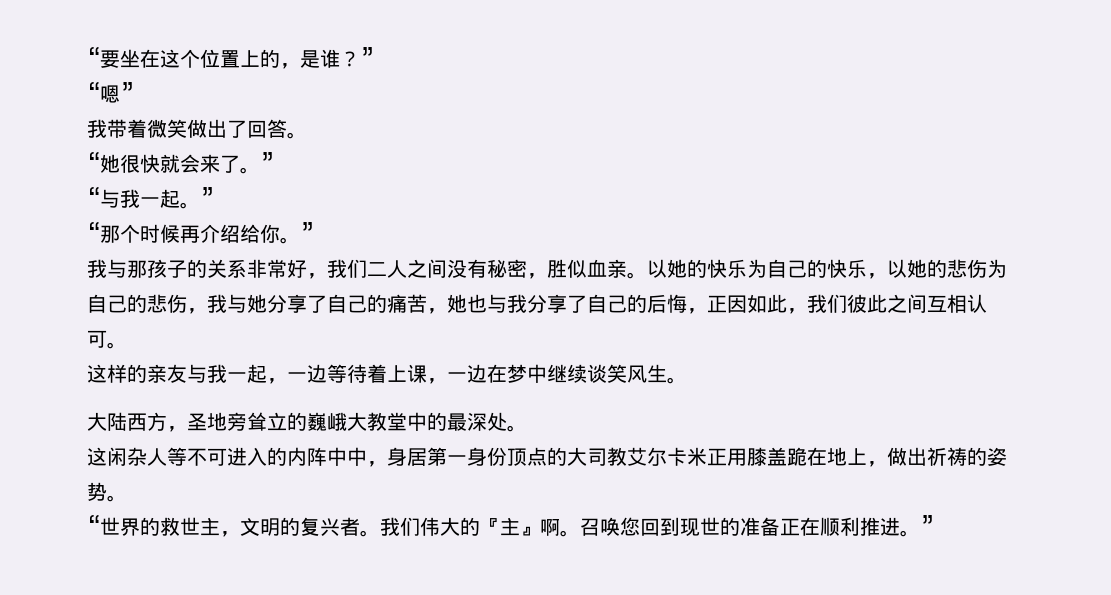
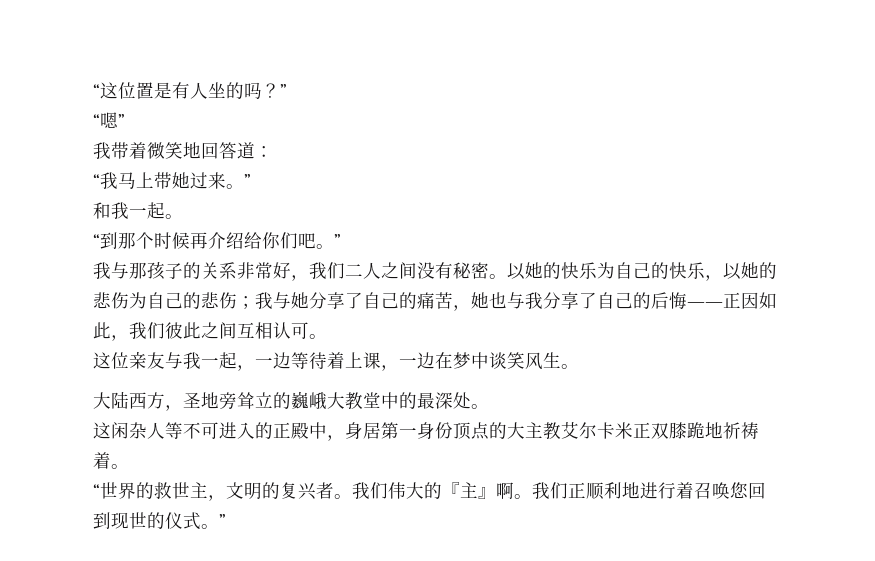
[87,47,340,69] “要坐在这个位置上的，是谁 -> [93,82,262,99] “这位置是有人坐的吗
[187,119,307,139] [87,152,273,174] [87,187,120,208] 做出了回答。 // “她很快就会来了。” // “与 -> [183,142,273,159] [93,172,251,189] [93,202,111,219] 地回答道： // “我马上带她过来。” // 和
[200,187,213,206] [87,222,100,241] ” // “ -> [93,232,118,249] // “到
(280, 233) none -> [280,232,316,249] 们吧
[527,259,627,279] ，胜似血亲 -> (489, 270) none
[187,308,207,314] ， -> [237,296,255,309] ；
[687,308,707,314] ， -> [687,302,723,307] ——
[107,364,147,383] 样的 -> [111,352,129,369] 位
[547,364,587,383] 继续 -> (489, 360) none
[287,447,347,466] 内阵中 -> [273,422,309,439] 正殿
[587,448,607,466] 司 -> [525,422,543,438] 主
[727,447,1007,467] [87,482,107,501] 用膝盖跪在地上，做出祈祷的姿势 -> [651,422,759,439] [93,452,111,469] 双膝跪地祈祷着
[580,517,900,537] 召唤您回到现世的准备正在顺利推进 -> [532,482,766,500] [93,512,201,530] 我们正顺利地进行着召唤您回到现世的仪式

